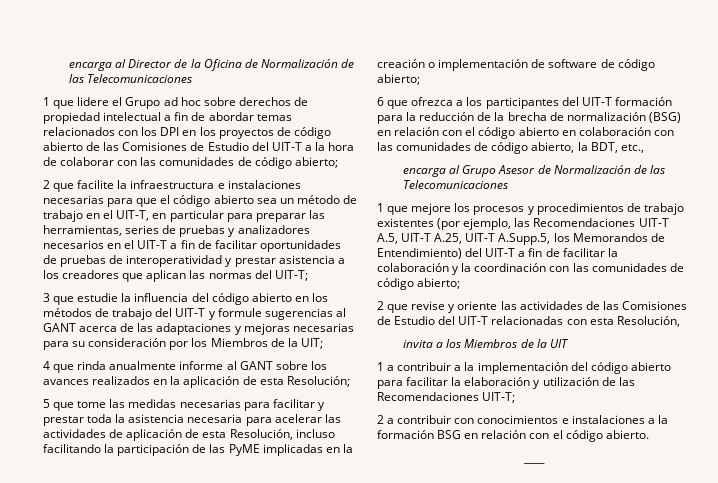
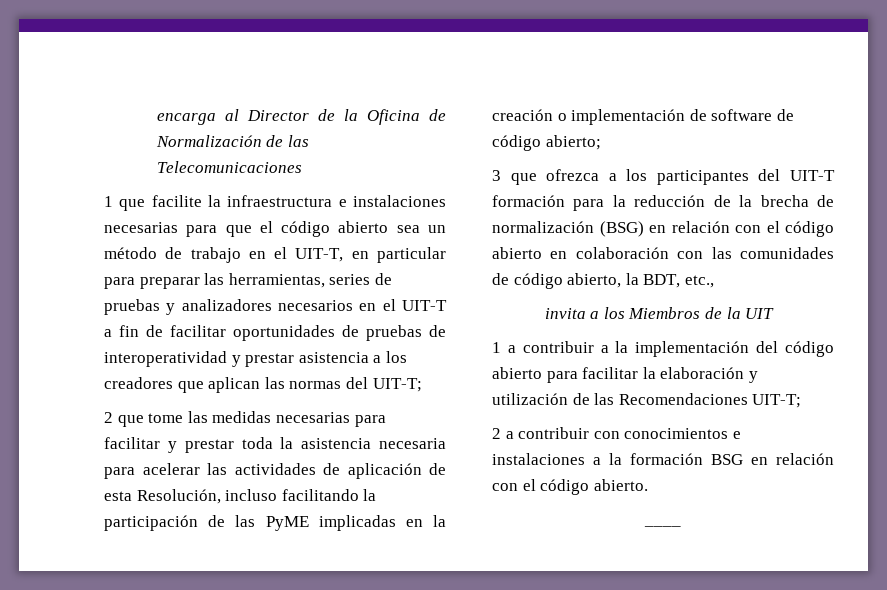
[77,97,308,109] [43,112,292,124] [43,127,331,139] [43,142,355,151] [43,157,338,169] [43,180,75,192] lidere el Grupo ad hoc sobre derechos de propiedad intelectual a fin de abordar temas relacionados con los DPI en los proyectos de código abierto de las Comisiones de Estudio del UIT-T a la hora de colaborar con las comunidades de código abierto; // 2 que -> (146, 205) none
[43,293,328,305] [43,308,346,320] [43,323,354,335] [43,338,323,350] [43,361,327,373] [43,376,350,388] [43,399,50,408] 3 que estudie la influencia del código abierto en los métodos de trabajo del UIT-T y formule sugerencias al GANT acerca de las adaptaciones y mejoras necesarias para su consideración por los Miembros de la UIT; // 4 que rinda anualmente informe al GANT sobre los avances realizados en la aplicación de esta Resolución; // 5 -> [104,412,113,423] 2
[377,97,384,106] 6 -> [492,170,501,181] 3
[403,165,665,177] [403,180,509,189] [377,203,684,215] [377,218,669,230] [377,233,665,245] [377,248,618,259] [377,263,684,275] [377,278,461,290] [377,301,687,313] [377,316,680,327] // encarga al Grupo Asesor de Normalización de las Telecomunicaciones // 1 que mejore los procesos y procedimientos de trabajo existentes (por ejemplo, las Recomendaciones UIT-T A.5, UIT-T A.25, UIT-T A.Supp.5, los Memorandos de Entendimiento) del UIT-T a fin de facilitar la colaboración y la coordinación con las comunidades de código abierto; // 2 que revise y oriente las actividades de las Comisiones de Estudio del UIT-T relacionadas con esta Resolución, -> (714, 281) none

